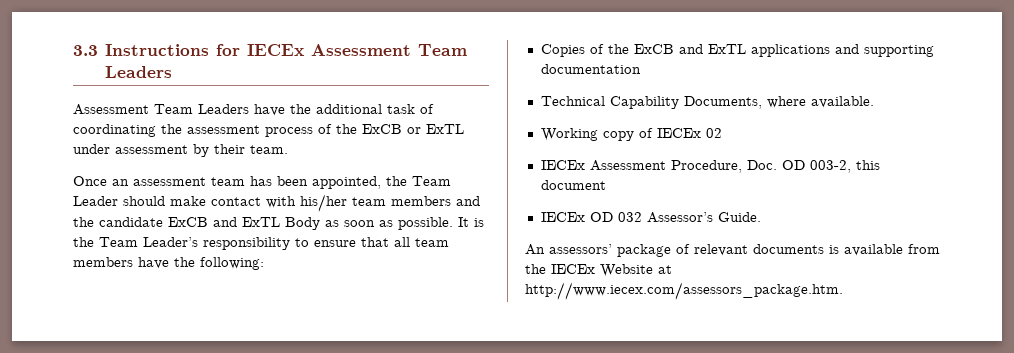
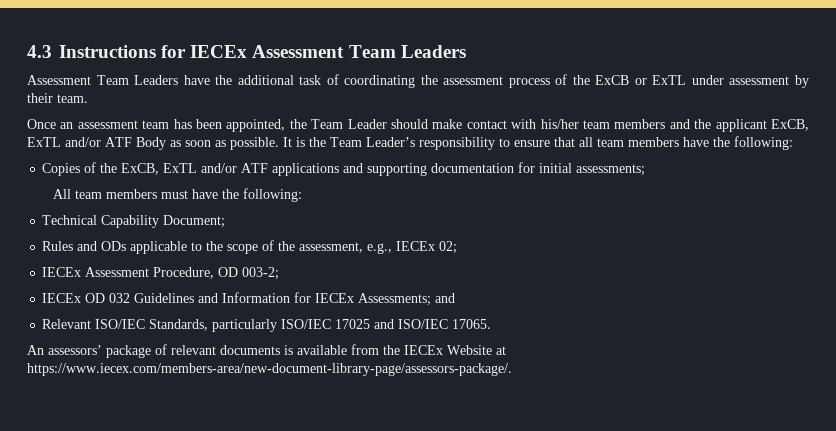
[73,45,98,56] 3.3 -> [27,45,52,58] 4.3
[99,217,280,227] candidate ExCB and ExTL -> [715,119,809,132] [27,137,132,147] applicant ExCB, ExTL and/or ATF
[633,44,746,54] ExCB and ExTL -> [121,163,269,175] ExCB, ExTL and/or ATF
[540,96,874,109] [540,128,722,141] [540,160,880,173] [540,180,606,190] [540,212,761,223] // Technical Capability Documents, where available. // Working copy of IECEx 02 // IECEx Assessment Procedure, Doc. OD 003-2, this document // IECEx OD 032 Assessor’s Guide. -> [518,162,646,176] [52,188,302,202] [42,215,226,228] [42,240,458,254] [42,267,280,280] [42,292,456,306] [42,319,492,332] for initial assessments; // All team members must have the following: // Technical Capability Document; // Rules and ODs applicable to the scope of the assessment, e.g., IECEx 02; // IECEx Assessment Procedure, OD 003-2; // IECEx OD 032 Guidelines and Information for IECEx Assessments; and // Relevant ISO/IEC Standards, particularly ISO/IEC 17025 and ISO/IEC 17065.
[525,282,843,300] http://www.iecex.com/assessors_package.htm. -> [27,363,512,376] https://www.iecex.com/members-area/new-document-library-page/assessors-package/.

